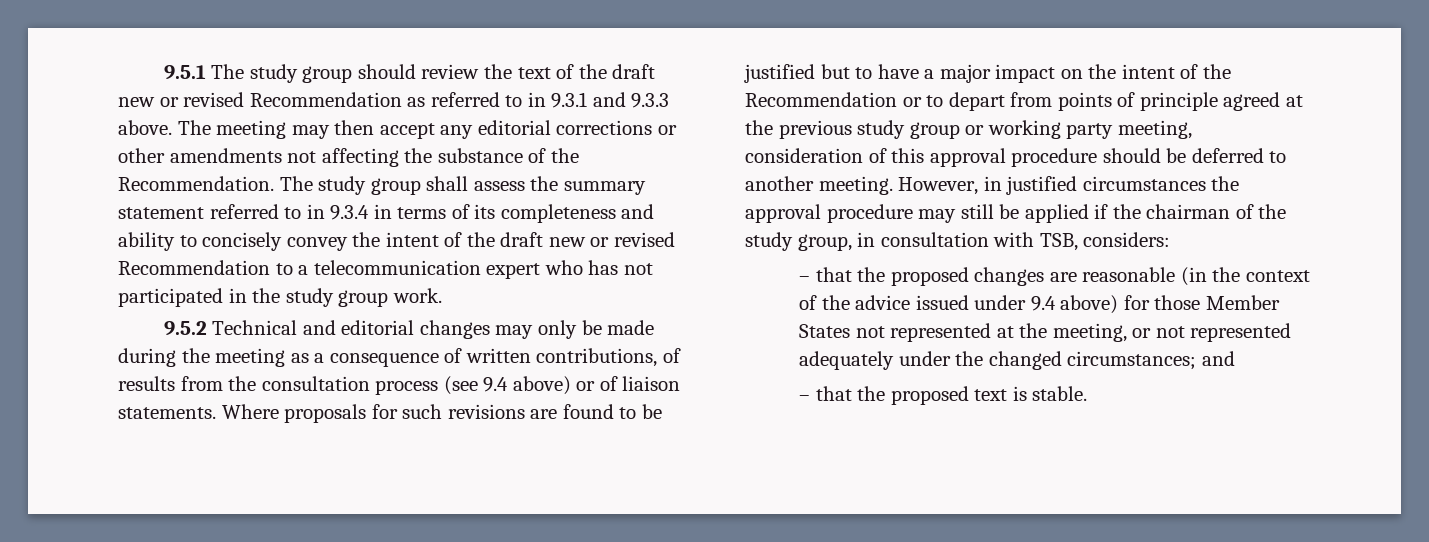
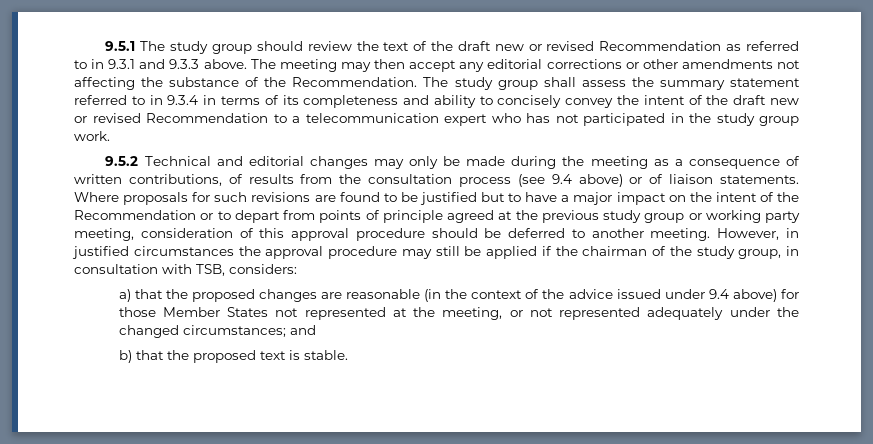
[799,276,811,282] – -> [118,289,131,302] a)
[799,395,811,401] – -> [118,350,132,363] b)

